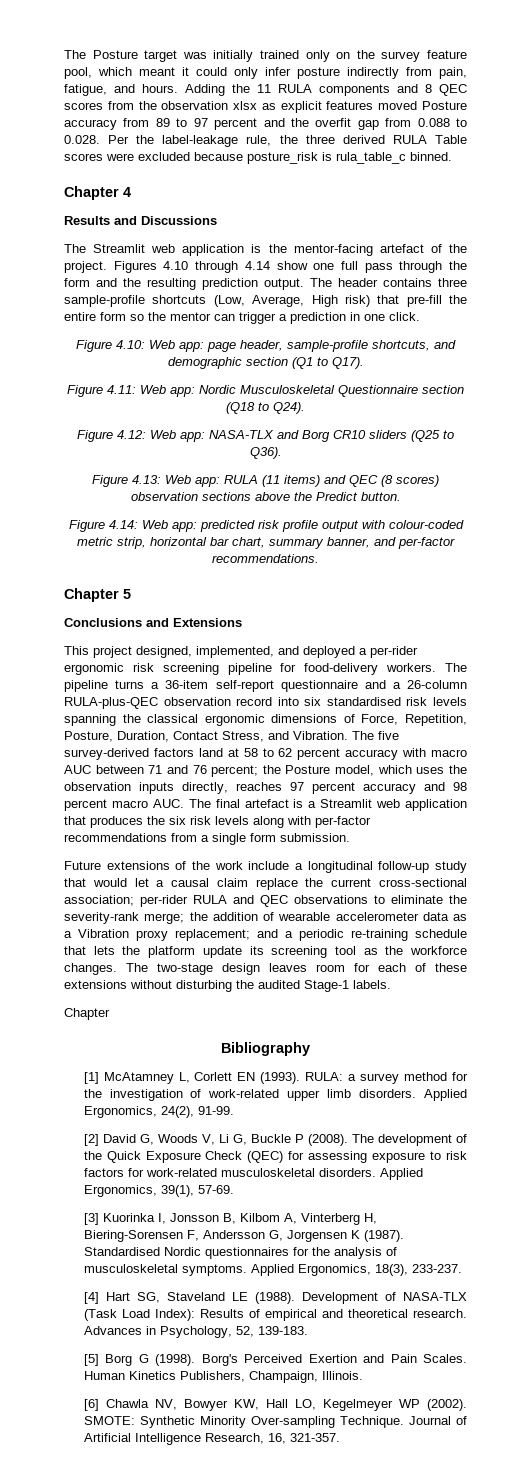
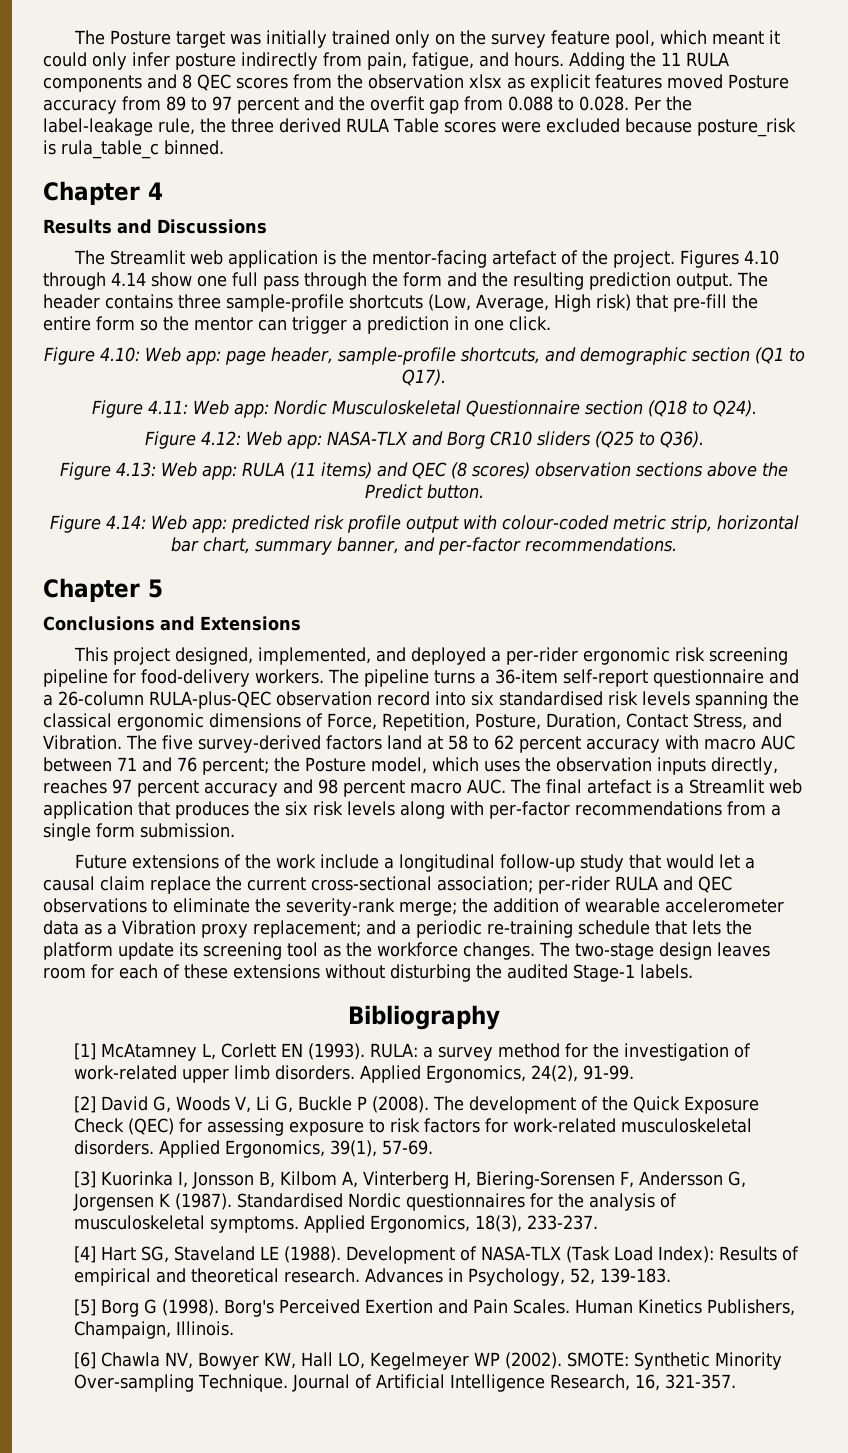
[64,1008,110,1020] // Chapter -> (693, 971) none

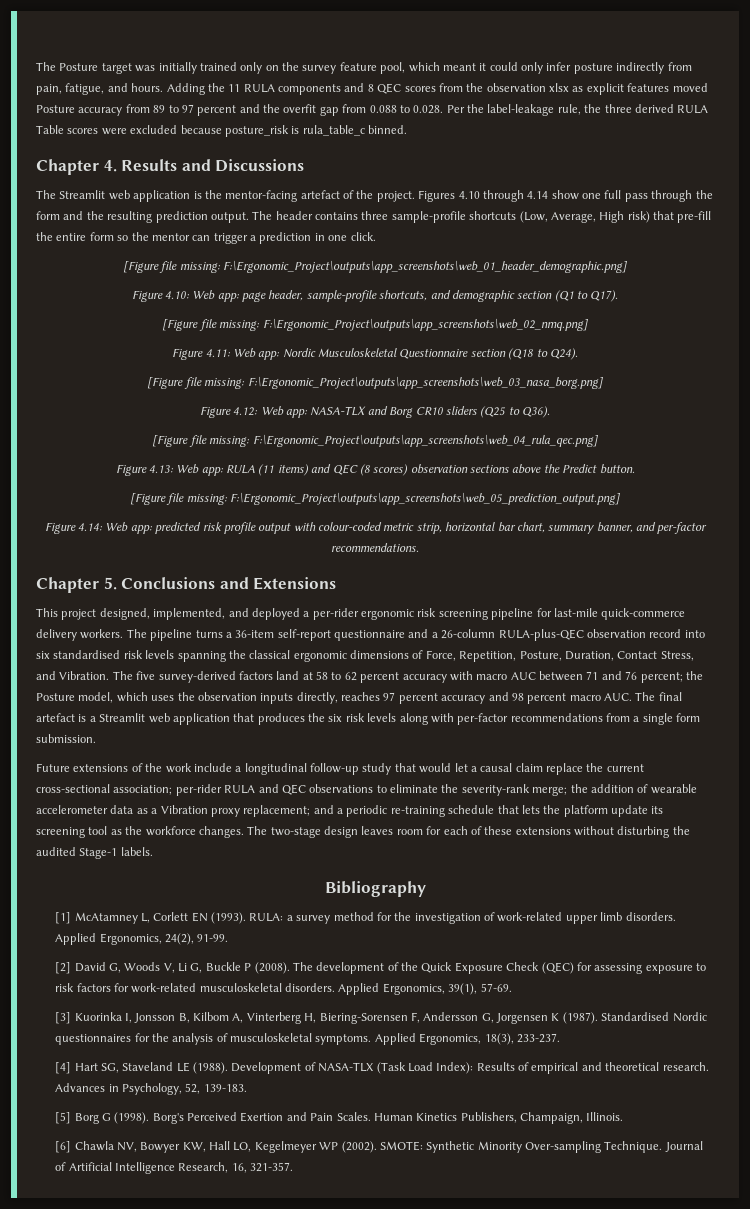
[148,182,163,200] 4 // -> [103,160,117,172] 4.
(551, 323) none -> [122,260,628,273] // [Figure file missing: F:\Ergonomic_Project\outputs\app_screenshots\web_01_header_demographic.png]
(446, 377) none -> [162,318,588,331] // [Figure file missing: F:\Ergonomic_Project\outputs\app_screenshots\web_02_nmq.png]
(757, 408) none -> [147,376,603,389] // [Figure file missing: F:\Ergonomic_Project\outputs\app_screenshots\web_03_nasa_borg.png]
(704, 439) none -> [152,434,598,447] // [Figure file missing: F:\Ergonomic_Project\outputs\app_screenshots\web_04_rula_qec.png]
(484, 491) none -> [129,492,621,505] // [Figure file missing: F:\Ergonomic_Project\outputs\app_screenshots\web_05_prediction_output.png]
[148,579,163,598] 5 // -> [103,577,117,590] 5.
[141,669,250,687] food-delivery -> [553,608,686,620] [36,629,77,641] last-mile quick-commerce delivery

